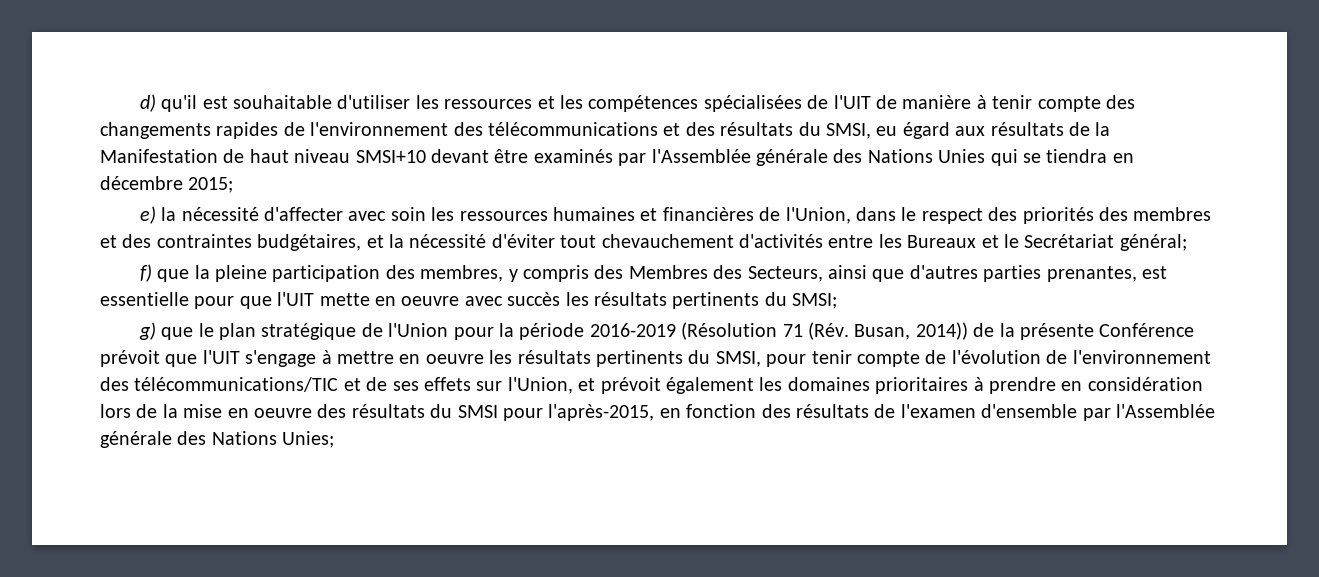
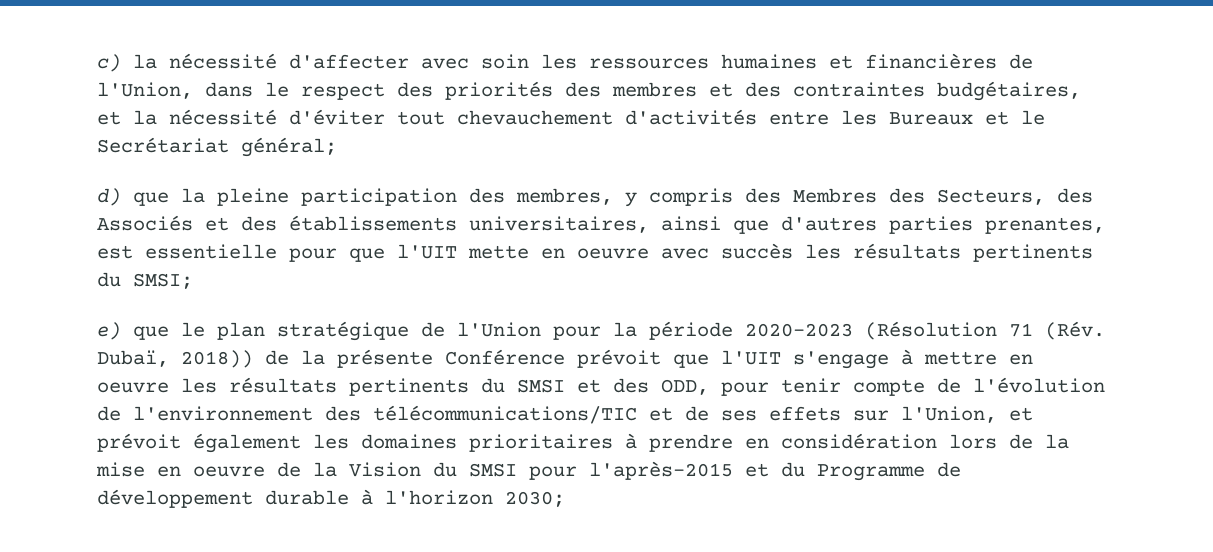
[139,94,1136,112] [100,122,1111,139] [100,149,1134,166] [100,176,234,193] [139,206,156,224] d) qu'il est souhaitable d'utiliser les ressources et les compétences spécialisées de l'UIT de manière à tenir compte des changements rapides de l'environnement des télécommunications et des résultats du SMSI, eu égard aux résultats de la Manifestation de haut niveau SMSI+10 devant être examinés par l'Assemblée générale des Nations Unies qui se tiendra en décembre 2015; // e) -> [97,54,121,72] c)
[139,264,152,282] f) -> [97,188,121,206] d)
(823, 274) none -> [1057,188,1093,203] [97,215,649,233] des Associés et des établissements universitaires,
[138,322,156,340] g) -> [97,322,121,340] e)
[589,323,676,337] 2016-2019 -> [745,323,853,337] 2020-2023
[854,322,968,340] Busan, 2014)) -> [97,350,253,368] Dubaï, 2018))
[715,351,761,367] SMSI, -> [517,378,709,395] SMSI et des ODD,
[317,404,1215,421] [100,431,335,448] des résultats du SMSI pour l'après-2015, en fonction des résultats de l'examen d'ensemble par l'Assemblée générale des Nations Unies; -> [277,461,961,481] [97,489,565,508] de la Vision du SMSI pour l'après-2015 et du Programme de développement durable à l'horizon 2030;

